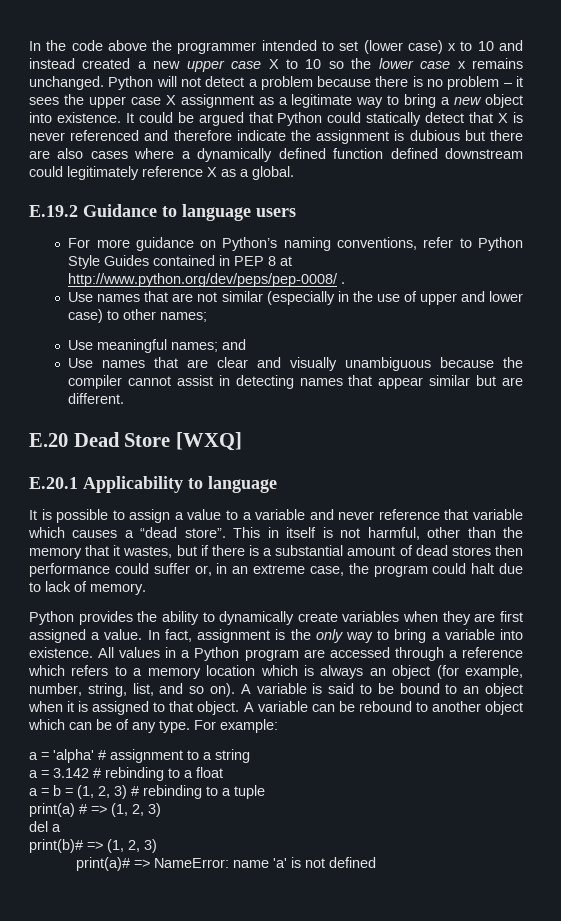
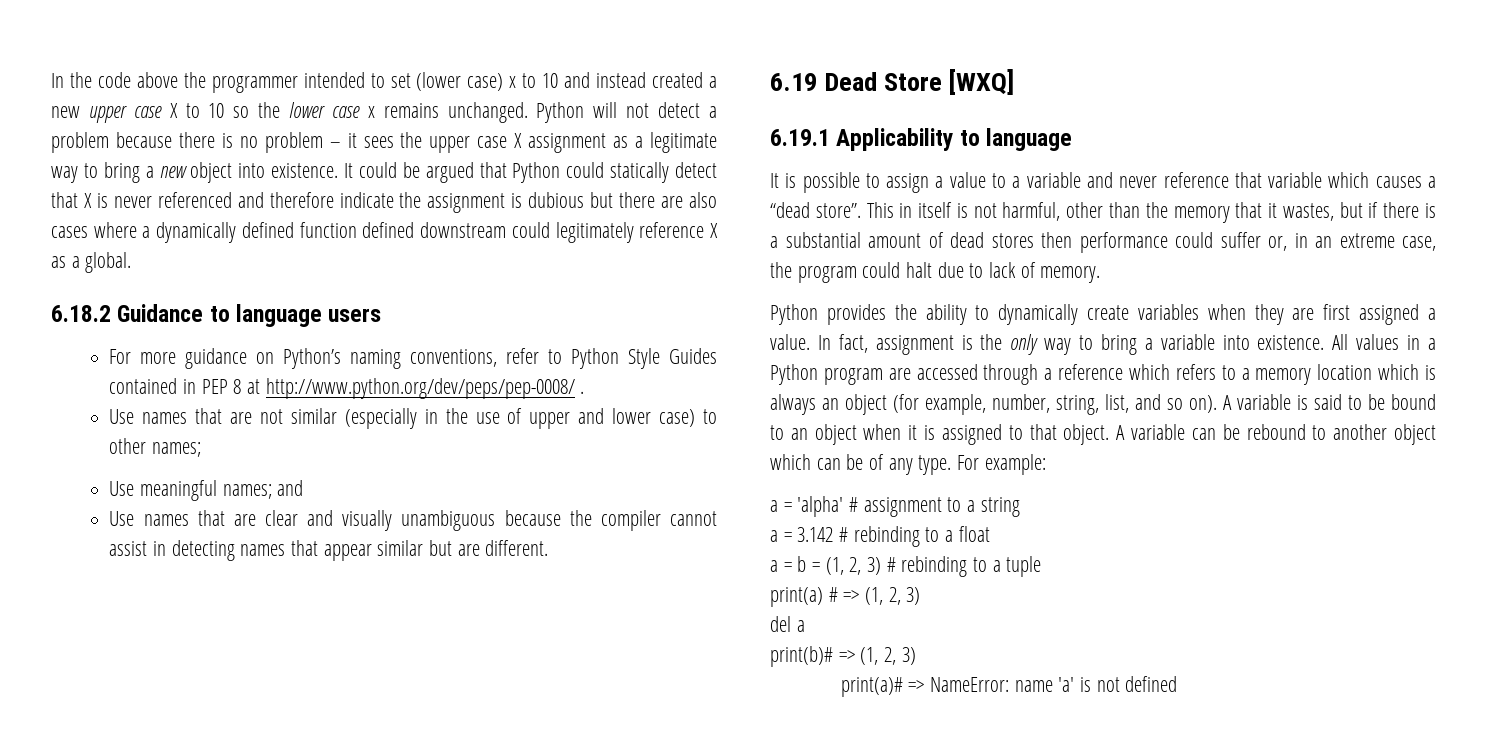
[29,205,78,217] E.19.2 -> [51,305,111,322] 6.18.2
[29,433,68,447] E.20 -> [770,73,817,91] 6.19
[29,477,78,489] E.20.1 -> [770,129,830,146] 6.19.1

